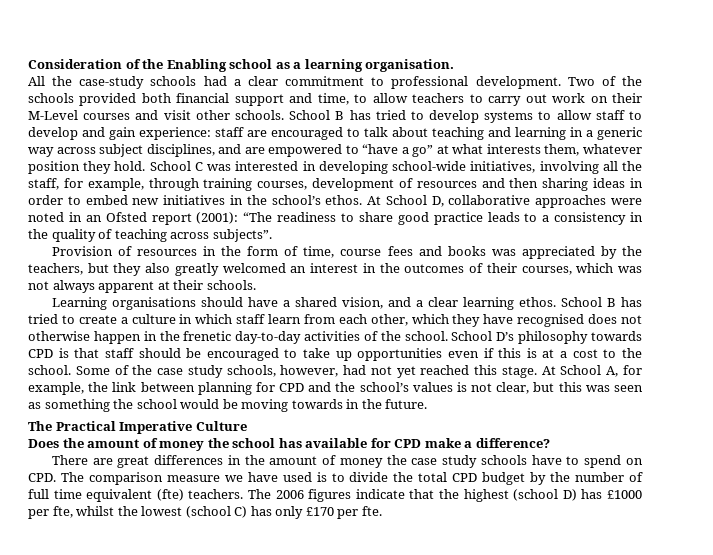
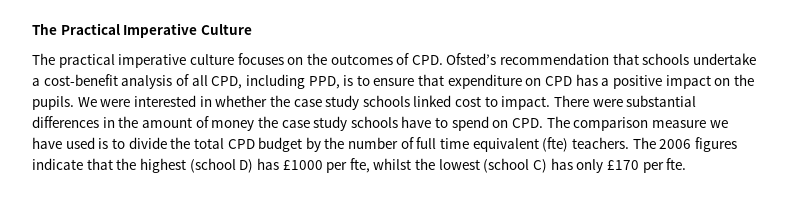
[28,59,455,72] [28,76,642,89] [28,93,643,106] [28,110,642,123] [28,127,642,140] [28,144,643,157] [28,161,642,174] [28,178,643,191] [28,195,642,208] [28,212,643,225] [28,229,272,242] [51,246,643,259] [28,263,643,276] [28,280,256,293] [51,297,642,310] [28,314,642,327] [28,331,642,344] [28,348,643,361] [28,365,642,378] [28,382,643,395] [28,399,428,412] [28,421,247,434] [28,438,550,451] [51,455,150,468] Consideration of the Enabling school as a learning organisation. // All the case-study schools had a clear commitment to professional development. Two of the schools provided both financial support and time, to allow teachers to carry out work on their M-Level courses and visit other schools. School B has tried to develop systems to allow staff to develop and gain experience: staff are encouraged to talk about teaching and learning in a generic way across subject disciplines, and are empowered to “have a go” at what interests them, whatever position they hold. School C was interested in developing school-wide initiatives, involving all the staff, for example, through training courses, development of resources and then sharing ideas in order to embed new initiatives in the school’s ethos. At School D, collaborative approaches were noted in an Ofsted report (2001): “The readiness to share good practice leads to a consistency in the quality of teaching across subjects”. // Provision of resources in the form of time, course fees and books was appreciated by the teachers, but they also greatly welcomed an interest in the outcomes of their courses, which was not always apparent at their schools. // Learning organisations should have a shared vision, and a clear learning ethos. School B has tried to create a culture in which staff learn from each other, which they have recognised does not otherwise happen in the frenetic day-to-day activities of the school. School D’s philosophy towards CPD is that staff should be encouraged to take up opportunities even if this is at a cost to the school. Some of the case study schools, however, had not yet reached this stage. At School A, for example, the link between planning for CPD and the school’s values is not clear, but this was seen as something the school would be moving towards in the future. // The Practical Imperative Culture // Does the amount of money the school has available for CPD make a difference? // There are great -> [32,23,252,38] [32,53,757,68] [32,74,754,89] [32,95,697,110] The Practical Imperative Culture // The practical imperative culture focuses on the outcomes of CPD. Ofsted’s recommendation that schools undertake a cost-benefit analysis of all CPD, including PPD, is to ensure that expenditure on CPD has a positive impact on the pupils. We were interested in whether the case study schools linked cost to impact. There were substantial

